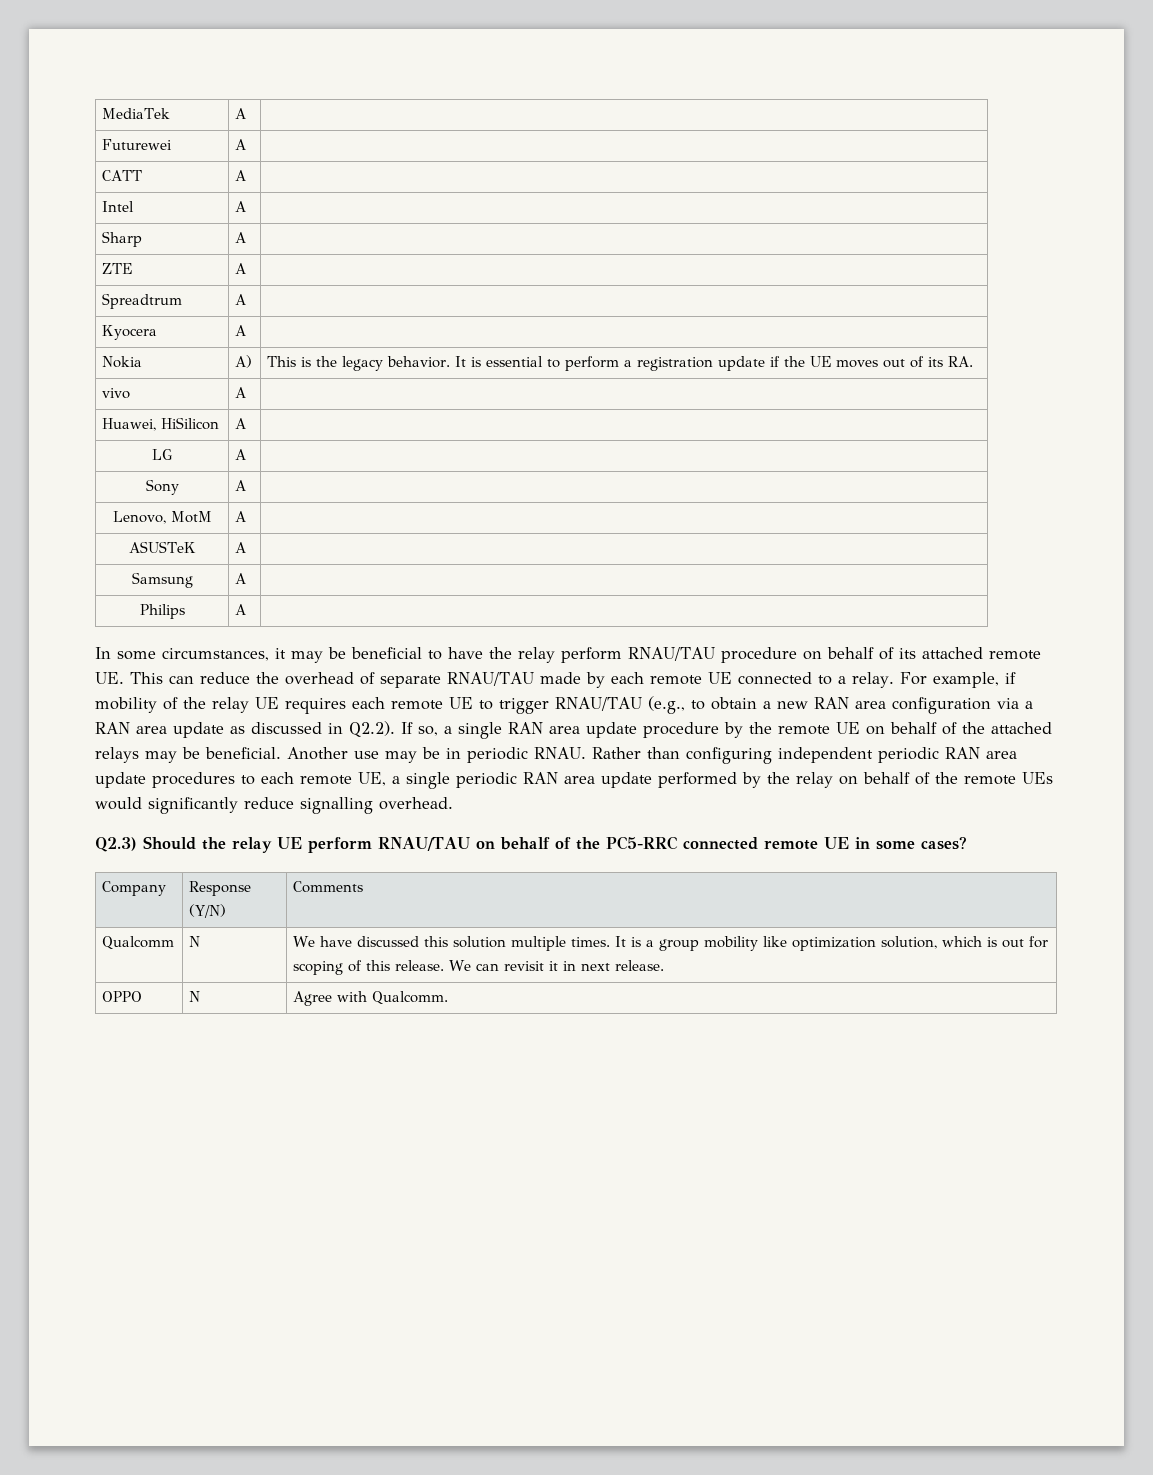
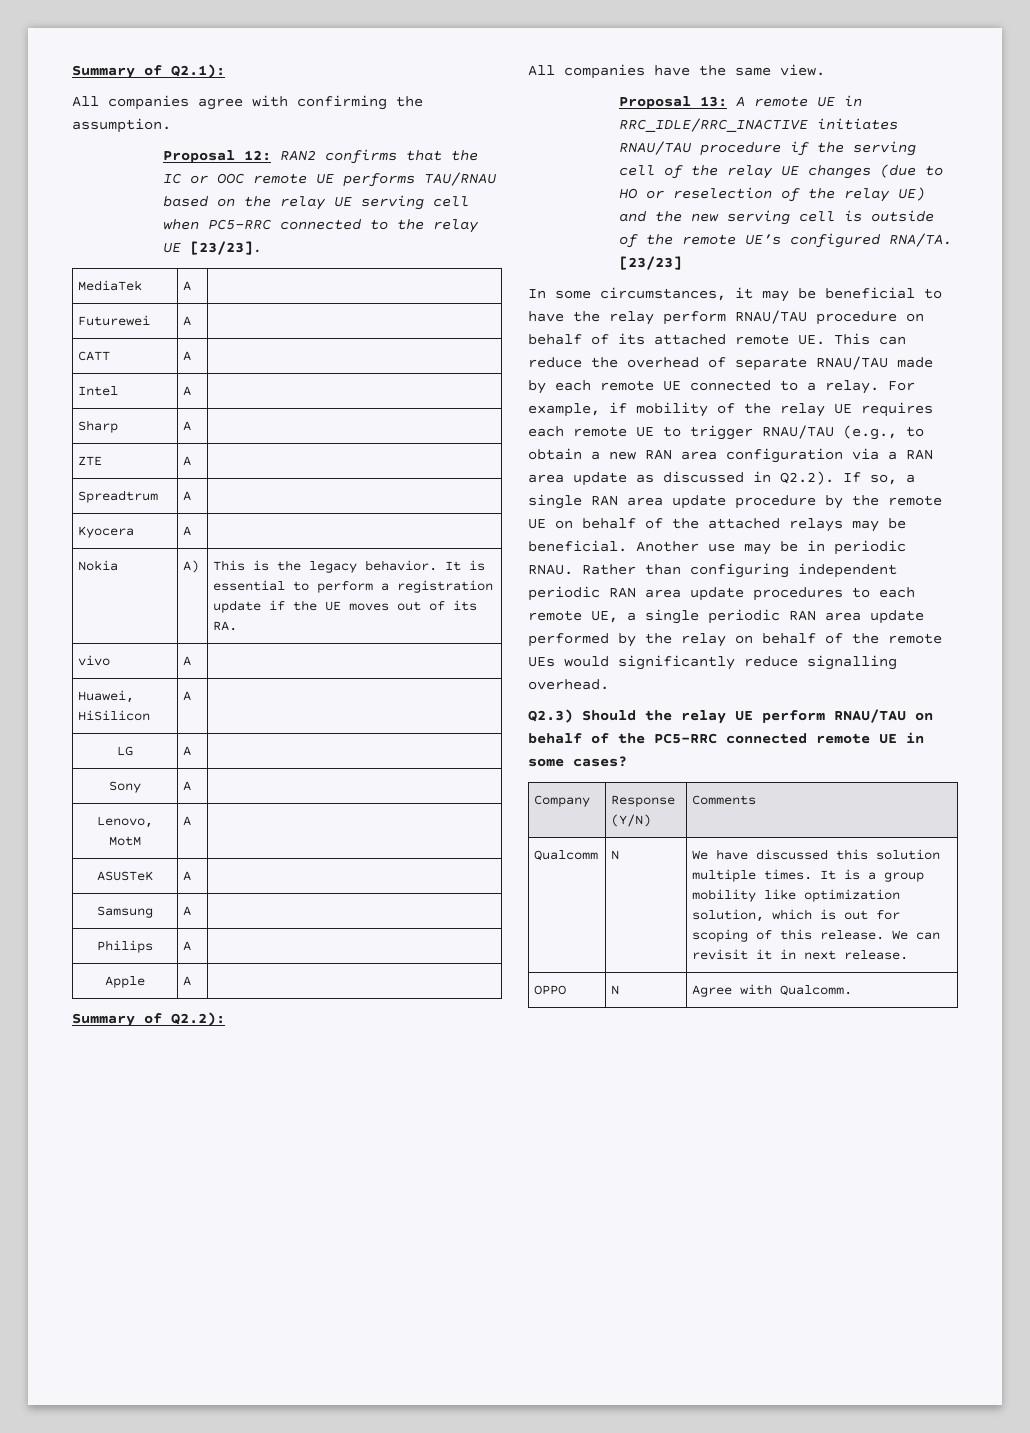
(102, 113) none -> [72,64,225,79] [72,95,423,110] [72,118,171,133] [162,149,478,164] [162,172,496,187] [162,195,469,210] [162,219,479,233] [162,241,262,255] Summary of Q2.1): // All companies agree with confirming the assumption. // Proposal 12: RAN2 confirms that the IC or OOC remote UE performs TAU/RNAU based on the relay UE serving cell when PC5-RRC connected to the relay UE [23/23]. //
(247, 609) none -> [105,976,145,988] [183,976,192,986] [72,1012,225,1027] [528,64,825,79] [618,95,862,109] [618,118,898,132] [618,141,916,156] [618,164,943,179] [618,187,925,202] [618,210,934,225] [618,233,952,248] [618,256,682,270] // Apple | A | // Summary of Q2.2): // All companies have the same view. // Proposal 13: A remote UE in RRC_IDLE/RRC_INACTIVE initiates RNAU/TAU procedure if the serving cell of the relay UE changes (due to HO or reselection of the relay UE) and the new serving cell is outside of the remote UE’s configured RNA/TA. [23/23]

